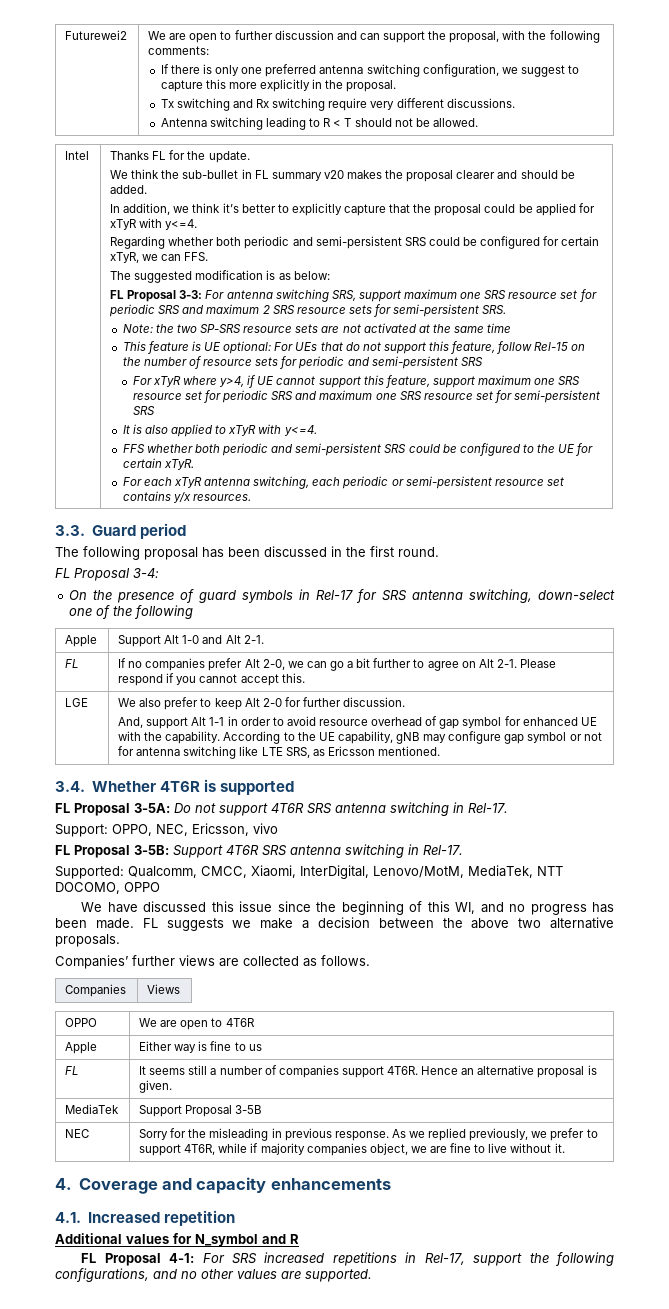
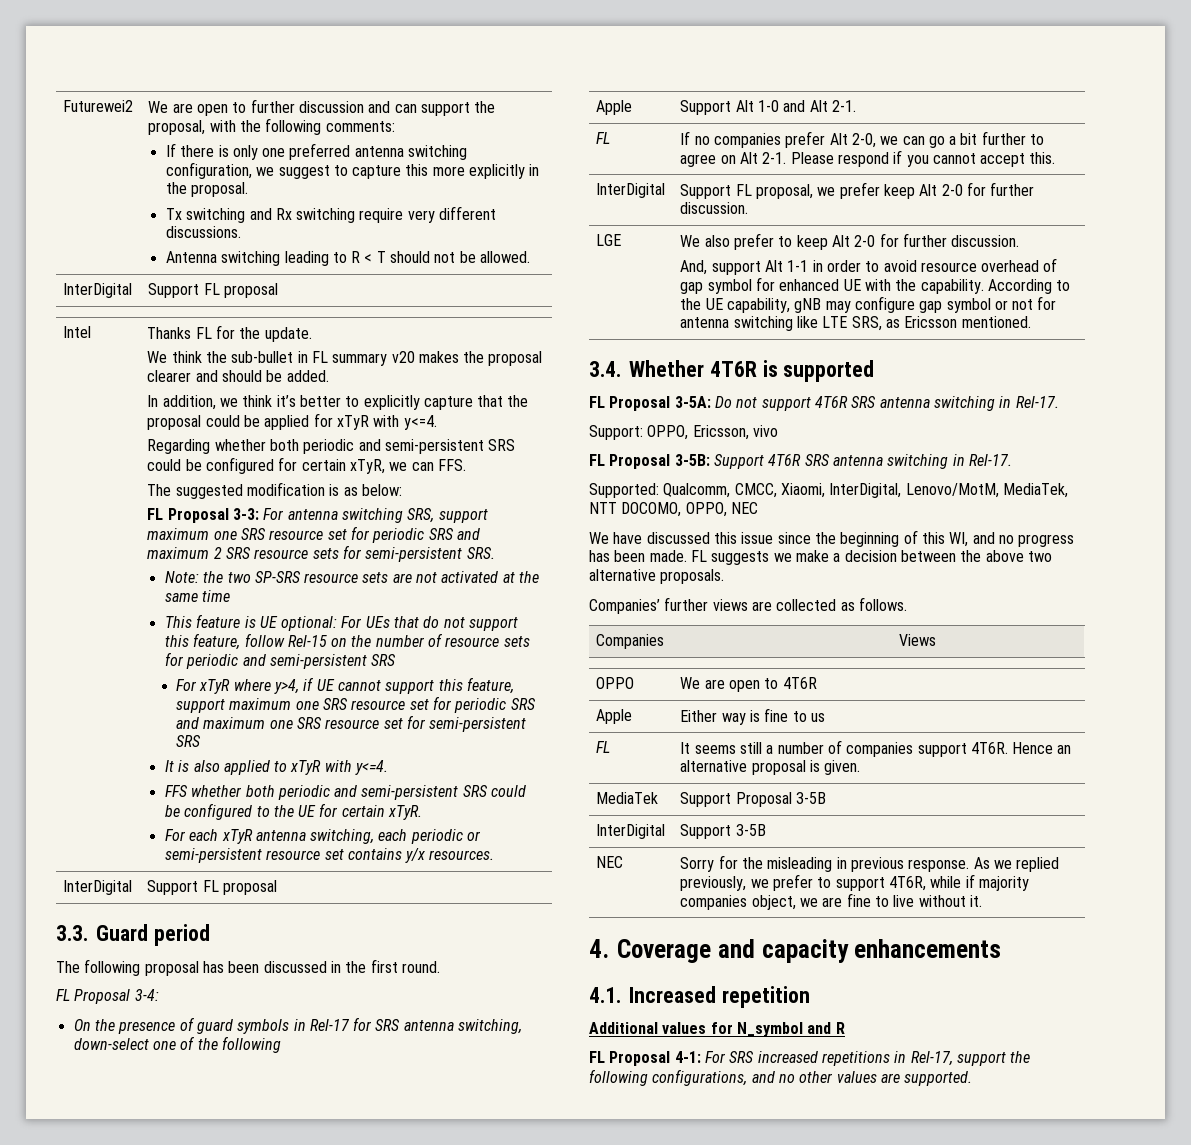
(478, 122) none -> [63,283,133,298] [148,283,278,298] // InterDigital | Support FL proposal
(252, 497) none -> [63,880,133,895] [147,880,277,895] // InterDigital | Support FL proposal
(305, 678) none -> [596,183,666,198] [680,182,1035,199] [680,202,749,214] // InterDigital | Support FL proposal, we prefer keep Alt 2-0 for further discussion.
[156,824,188,836] NEC, -> (689, 432) none
[124,882,160,892] OPPO -> [685,502,758,517] OPPO, NEC
(263, 1109) none -> [596,824,666,839] [680,824,766,839] // InterDigital | Support 3-5B

